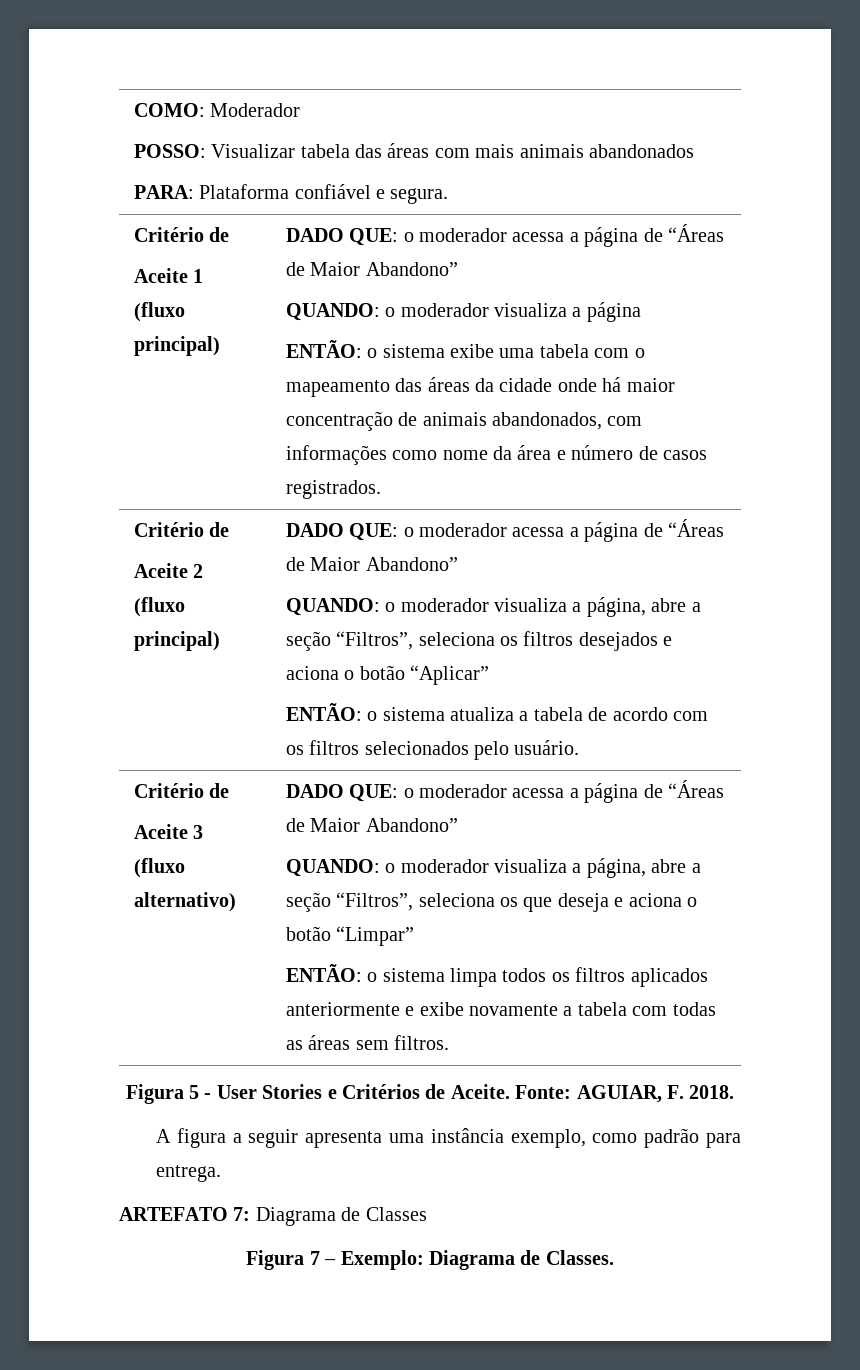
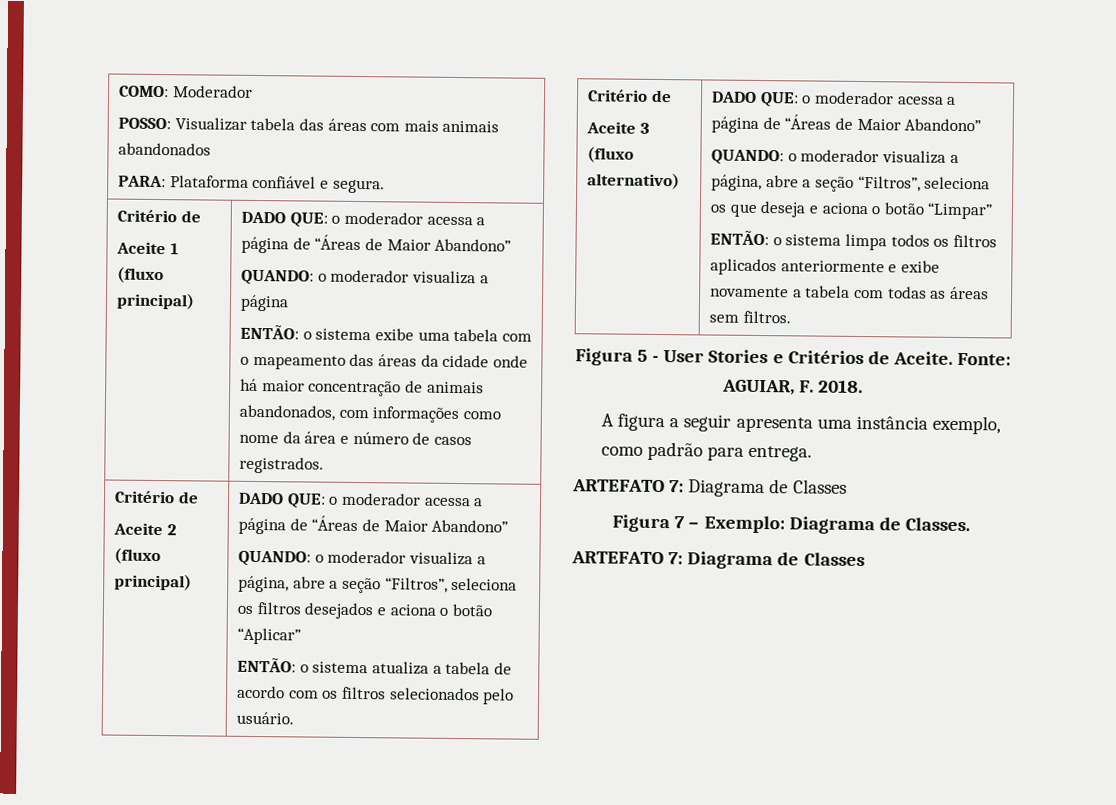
(614, 1257) none -> [571,551,865,570] // ARTEFATO 7: Diagrama de Classes

